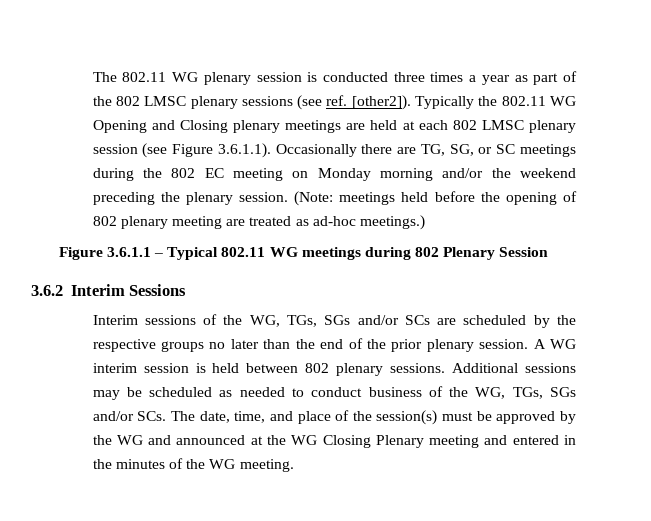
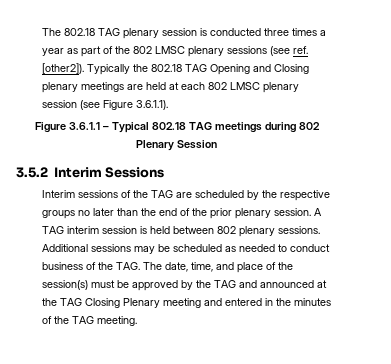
[92,72,199,82] The 802.11 WG -> [42,28,121,36] The 802.18 TAG
[501,96,576,106] 802.11 WG -> [151,64,208,72] 802.18 TAG
[275,144,576,157] [92,168,576,181] [92,191,577,206] [92,215,425,230] Occasionally there are TG, SG, or SC meetings during the 802 EC meeting on Monday morning and/or the weekend preceding the plenary session. (Note: meetings held before the opening of 802 plenary meeting are treated as ad-hoc meetings.) -> (169, 105) none
[221,247,298,257] 802.11 WG -> [151,122,212,130] 802.18 TAG
[31,285,63,296] 3.6.2 -> [16,167,48,178] 3.5.2
[249,315,430,327] WG, TGs, SGs and/or SCs -> [151,190,174,198] TAG
[550,339,577,349] WG -> [42,226,65,234] TAG
[475,387,576,399] [92,411,167,421] WG, TGs, SGs and/or SCs. -> [116,262,141,270] TAG.
[116,435,143,445] WG -> [214,280,237,288] TAG
[291,435,318,445] WG -> [60,298,83,306] TAG
[209,459,236,469] WG -> [72,316,95,324] TAG

